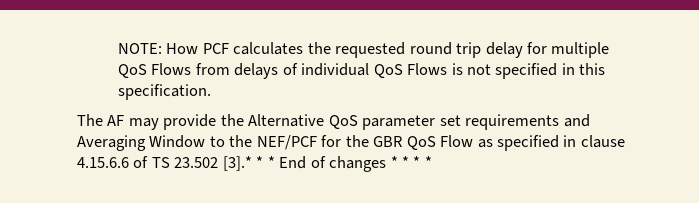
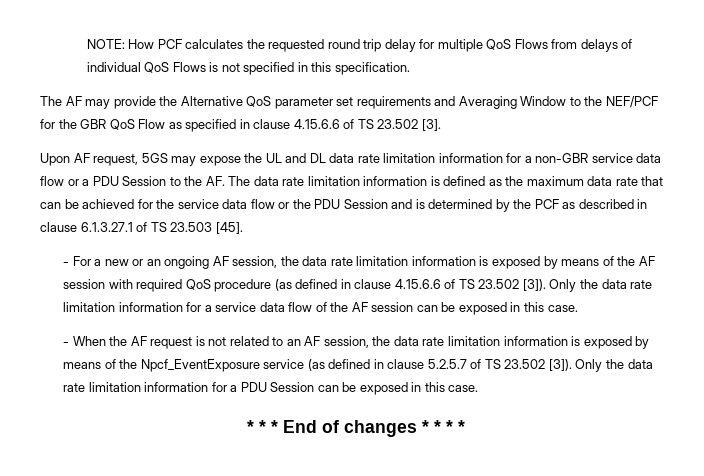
[222,156,252,171] [3].* -> [421,119,441,131] [40,153,662,166] [40,176,664,186] [40,199,648,212] [40,222,243,234] [63,256,655,269] [63,279,653,292] [63,302,578,315] [63,336,650,349] [63,359,653,372] [63,382,479,395] [246,420,254,433] [3]. // Upon AF request, 5GS may expose the UL and DL data rate limitation information for a non-GBR service data flow or a PDU Session to the AF. The data rate limitation information is defined as the maximum data rate that can be achieved for the service data flow or the PDU Session and is determined by the PCF as described in clause 6.1.3.27.1 of TS 23.503 [45]. // - For a new or an ongoing AF session, the data rate limitation information is exposed by means of the AF session with required QoS procedure (as defined in clause 4.15.6.6 of TS 23.502 [3]). Only the data rate limitation information for a service data flow of the AF session can be exposed in this case. // - When the AF request is not related to an AF session, the data rate limitation information is exposed by means of the Npcf_EventExposure service (as defined in clause 5.2.5.7 of TS 23.502 [3]). Only the data rate limitation information for a PDU Session can be exposed in this case. // *

